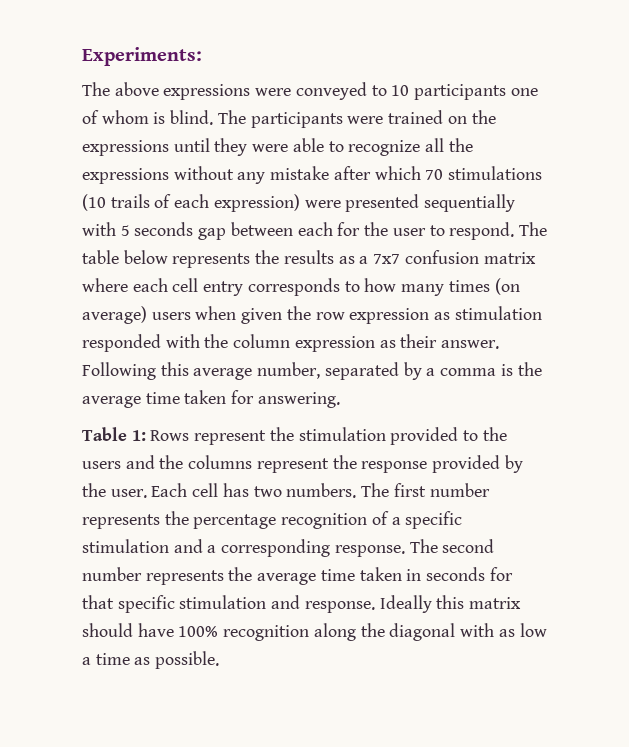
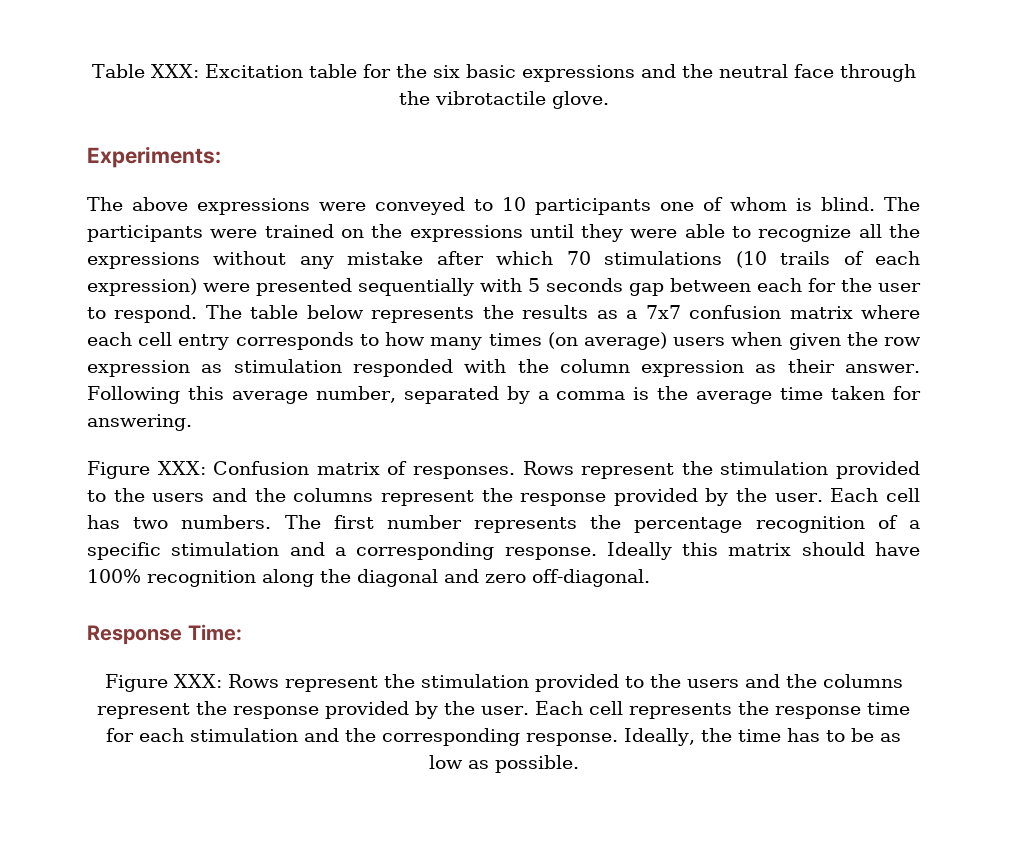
(82, 56) none -> [91,64,916,82] [398,91,609,109] Table XXX: Excitation table for the six basic expressions and the neutral face through the vibrotactile glove. //
[82,427,146,441] Table 1: -> [87,461,515,479] Figure XXX: Confusion matrix of responses.
[409,539,495,553] [82,567,513,585] [82,595,375,613] The second number represents the average time taken in seconds for that specific stimulation and response. -> (597, 553) none
[460,623,547,637] [82,653,130,665] with as low a time -> [444,569,650,587] [87,624,242,645] [104,674,903,692] [97,701,910,719] [106,728,901,746] [428,755,463,769] and zero off-diagonal. // Response Time: // Figure XXX: Rows represent the stimulation provided to the users and the columns represent the response provided by the user. Each cell represents the response time for each stimulation and the corresponding response. Ideally, the time has to be as low

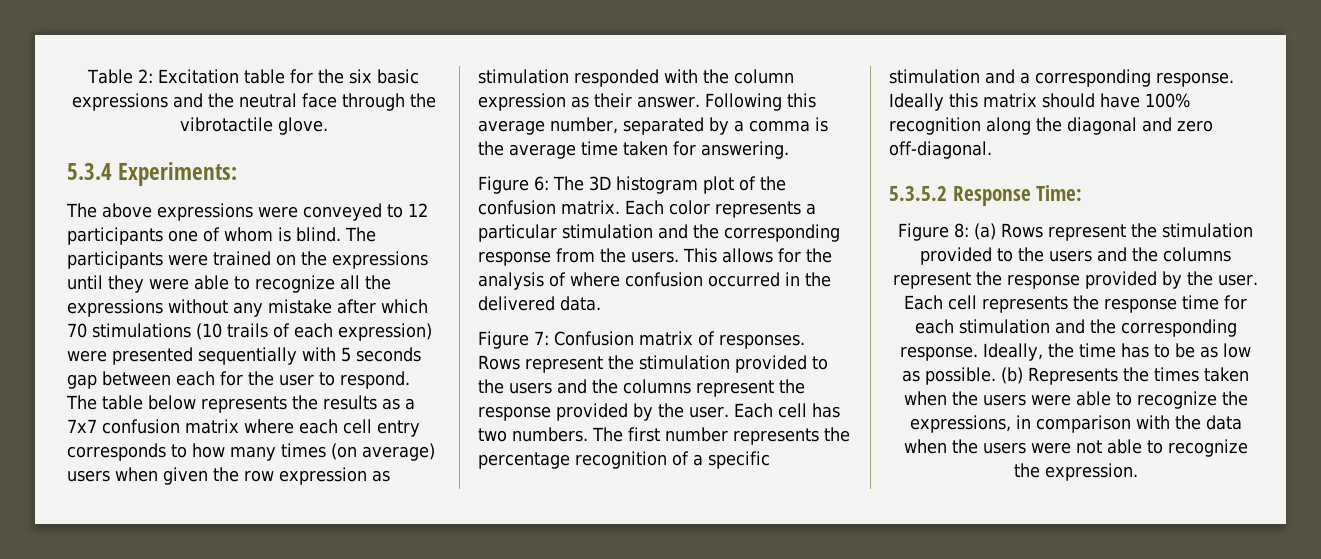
[150,64,199,78] XXX: -> [137,69,153,83] 2:
(609, 100) none -> [67,163,112,180] 5.3.4
[502,197,526,211] 10 -> [408,203,428,217] 12
[157,461,206,475] XXX: -> [533,176,786,194] [478,200,816,218] [478,224,840,242] [478,248,832,266] [478,272,831,290] [478,296,601,311] [478,331,549,349] 6: The 3D histogram plot of the confusion matrix. Each color represents a particular stimulation and the corresponding response from the users. This allows for the analysis of where confusion occurred in the delivered data. // Figure 7:
(650, 578) none -> [889,186,947,201] 5.3.5.2
[173,674,222,688] XXX: -> [954,223,996,240] 8: (a)
(579, 764) none -> [1001,367,1249,385] [903,391,1248,409] [909,415,1242,433] [903,439,1248,457] [1013,463,1138,481] (b) Represents the times taken when the users were able to recognize the expressions, in comparison with the data when the users were not able to recognize the expression.

